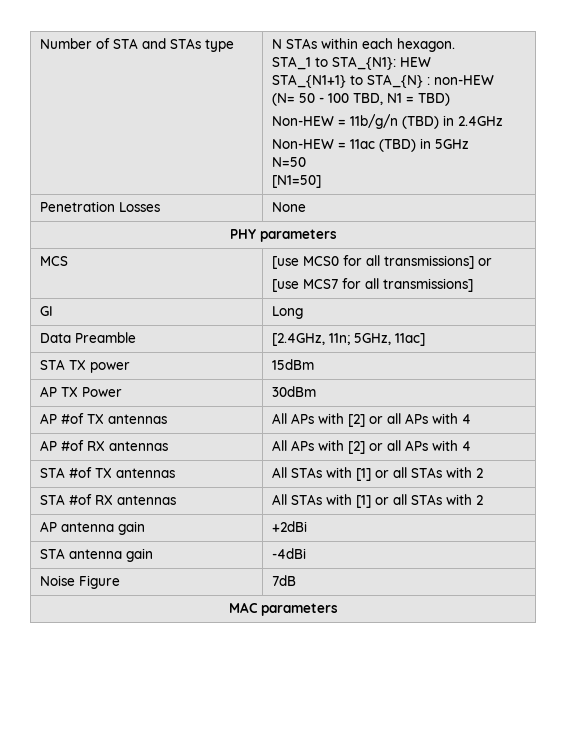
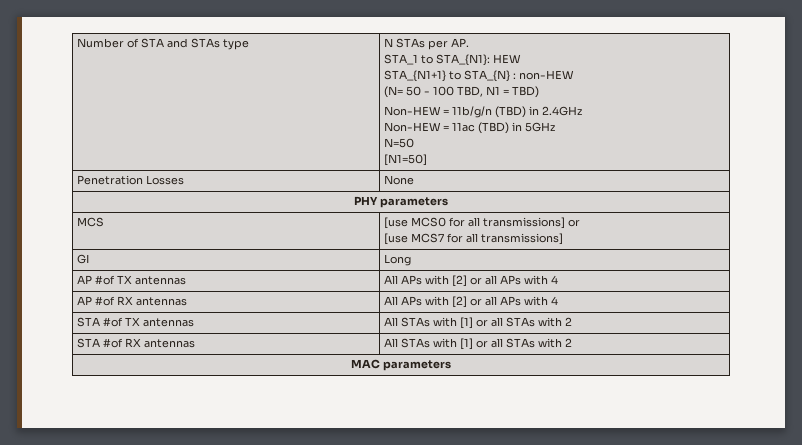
[321,38,456,52] within each hexagon. -> [427,38,469,50] per AP.
[40,332,137,343] [272,333,426,346] [40,359,131,373] [272,359,315,370] [40,386,123,397] [272,386,317,397] // Data Preamble | [2.4GHz, 11n; 5GHz, 11ac] // STA TX power | 15dBm // AP TX Power | 30dBm -> (411, 260) none
[40,521,146,535] [272,521,308,532] [40,548,154,562] [272,548,307,559] [40,575,121,589] [272,575,297,586] // AP antenna gain | +2dBi // STA antenna gain | -4dBi // Noise Figure | 7dB -> (572, 342) none

